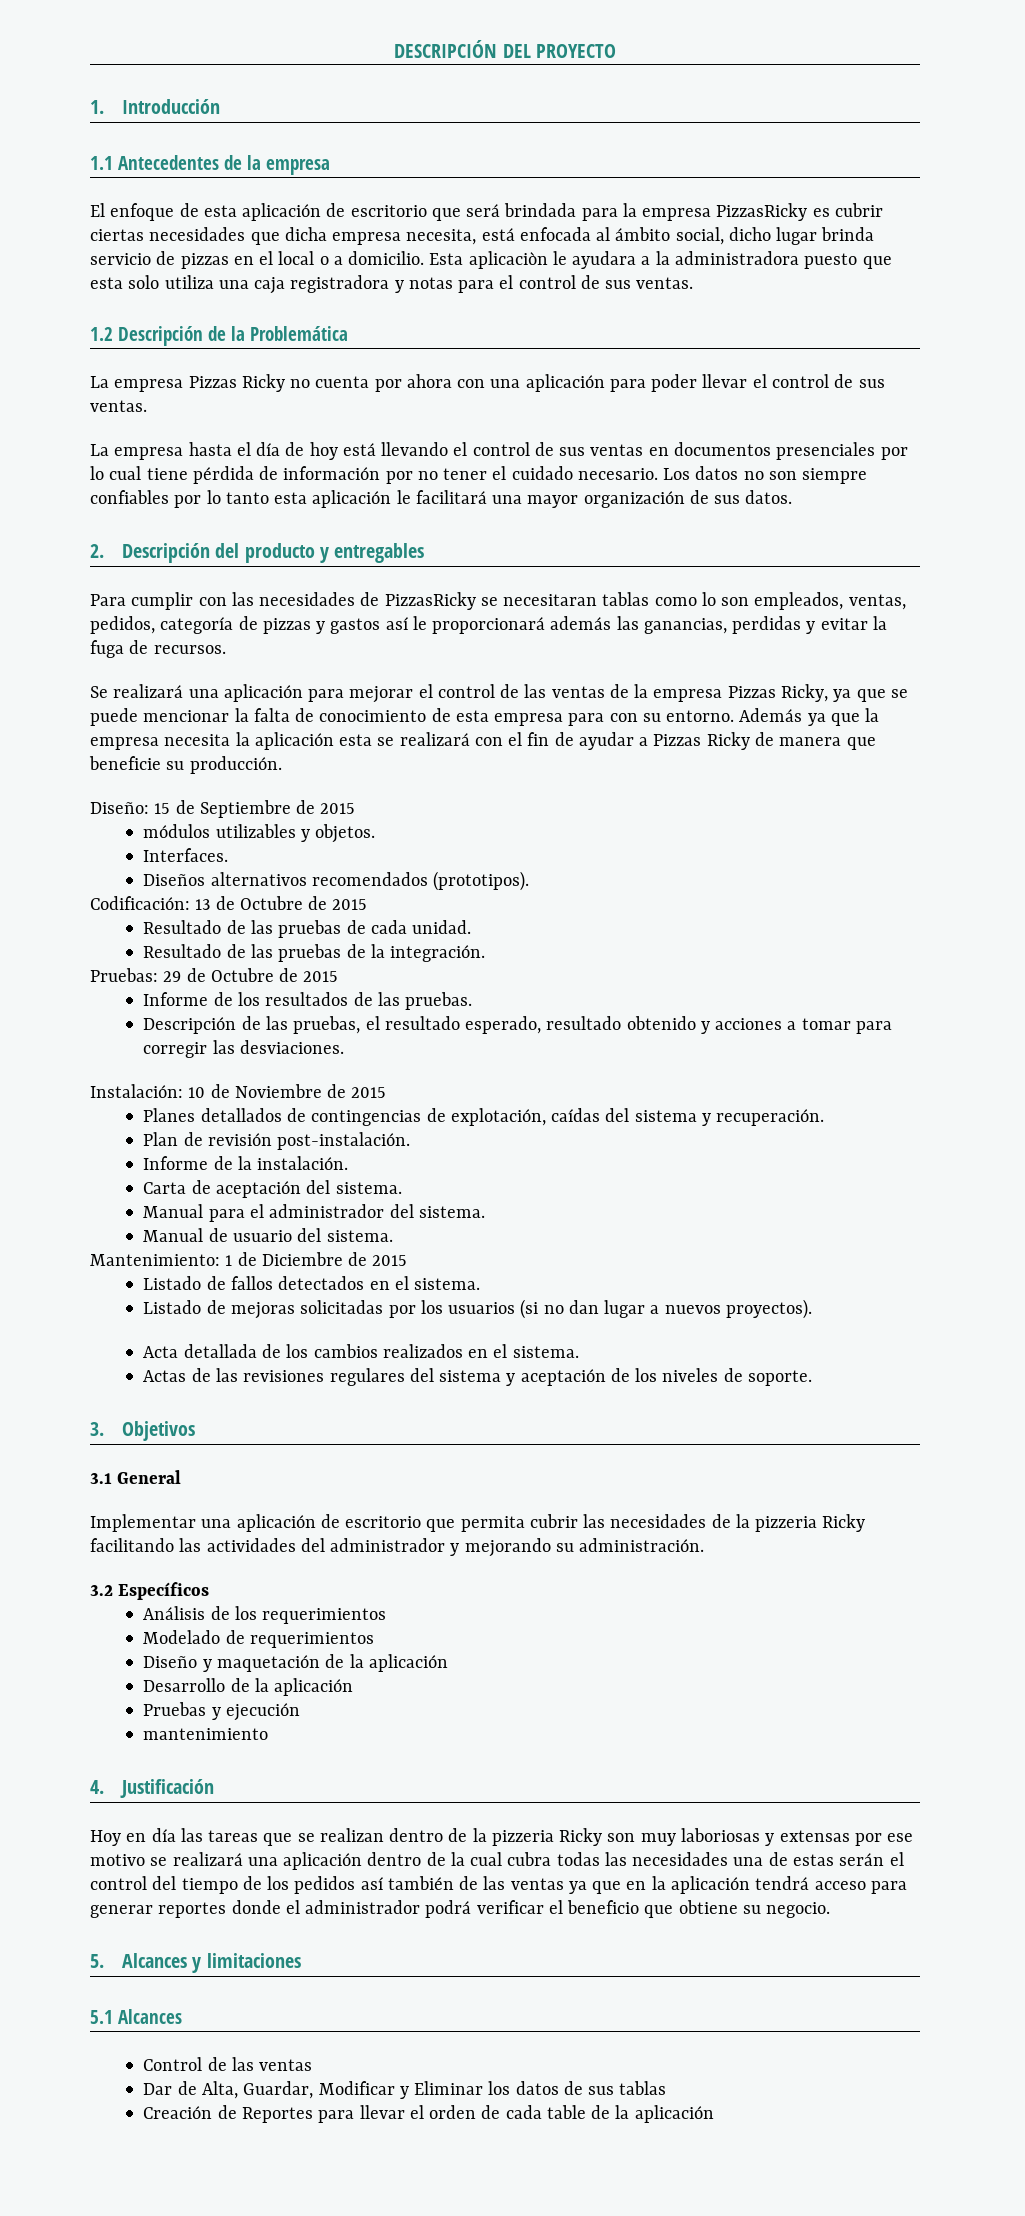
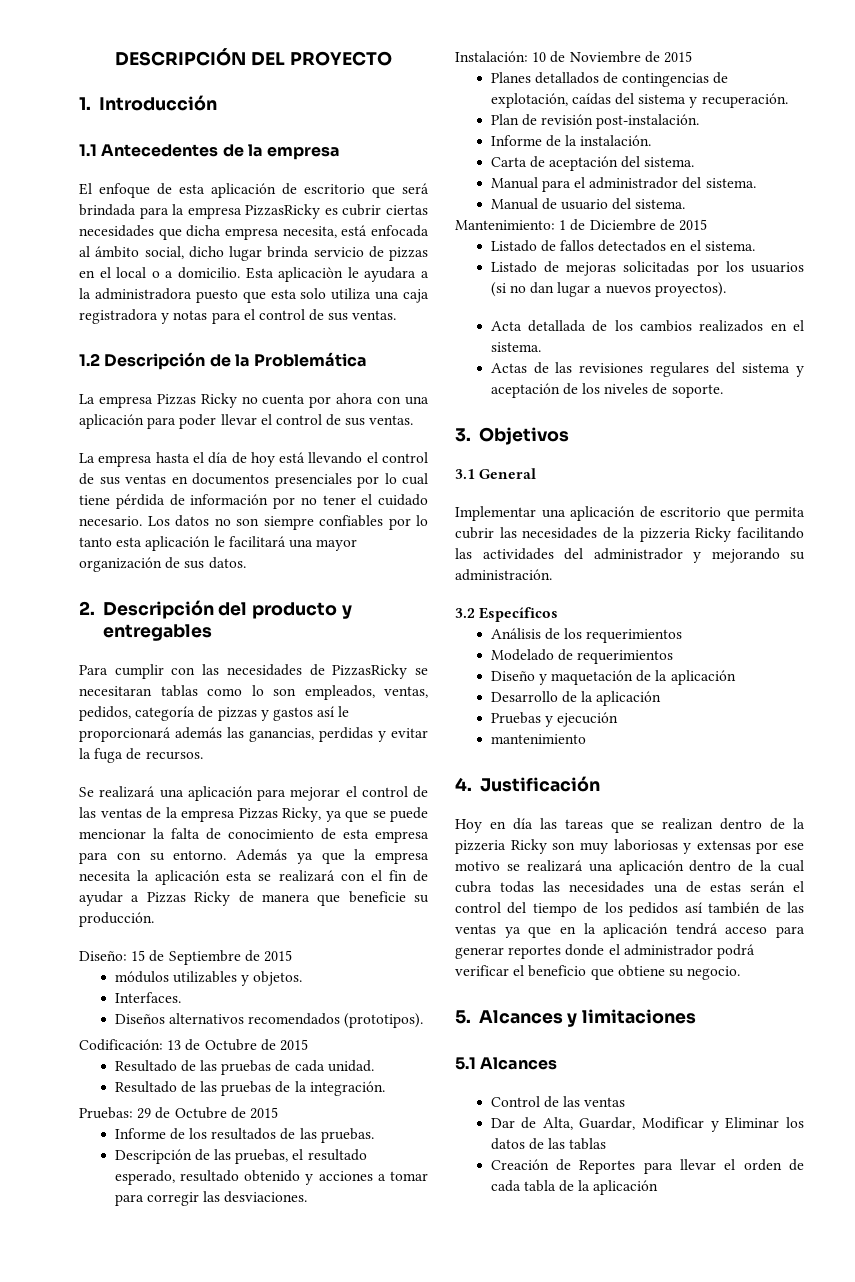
[588,2086,615,2095] sus -> [547,1138,565,1149] las
[546,2105,586,2119] table -> [523,1180,556,1192] tabla

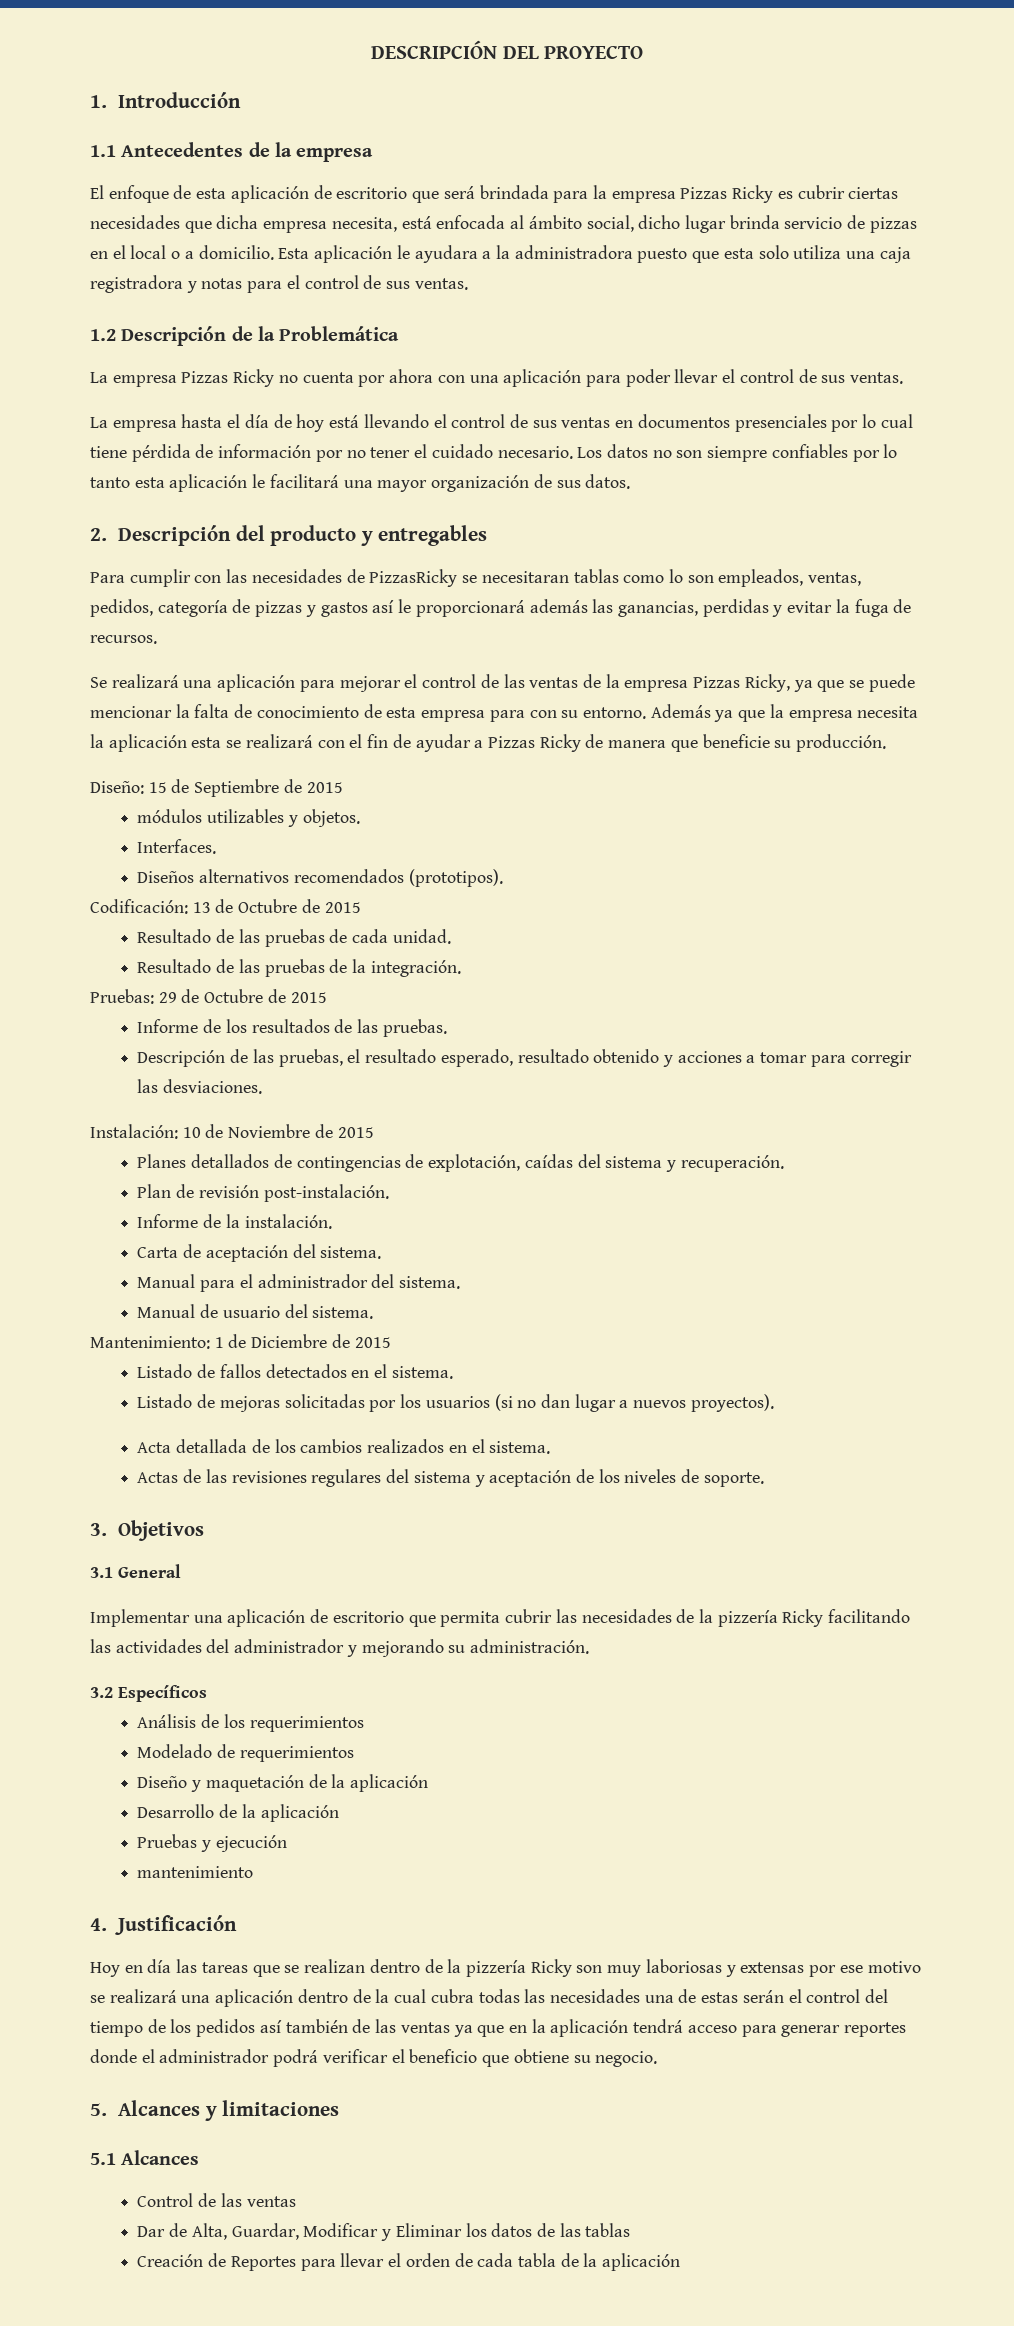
[245,204,321,219] PizzasRicky -> [680,185,774,203] Pizzas Ricky
[278,267,344,282] aplicaciòn -> [314,245,393,263] aplicación
[639,528,691,542] pizzeria -> [717,1610,778,1627] pizzería
[455,840,506,854] pizzeria -> [465,1960,526,1977] pizzería

